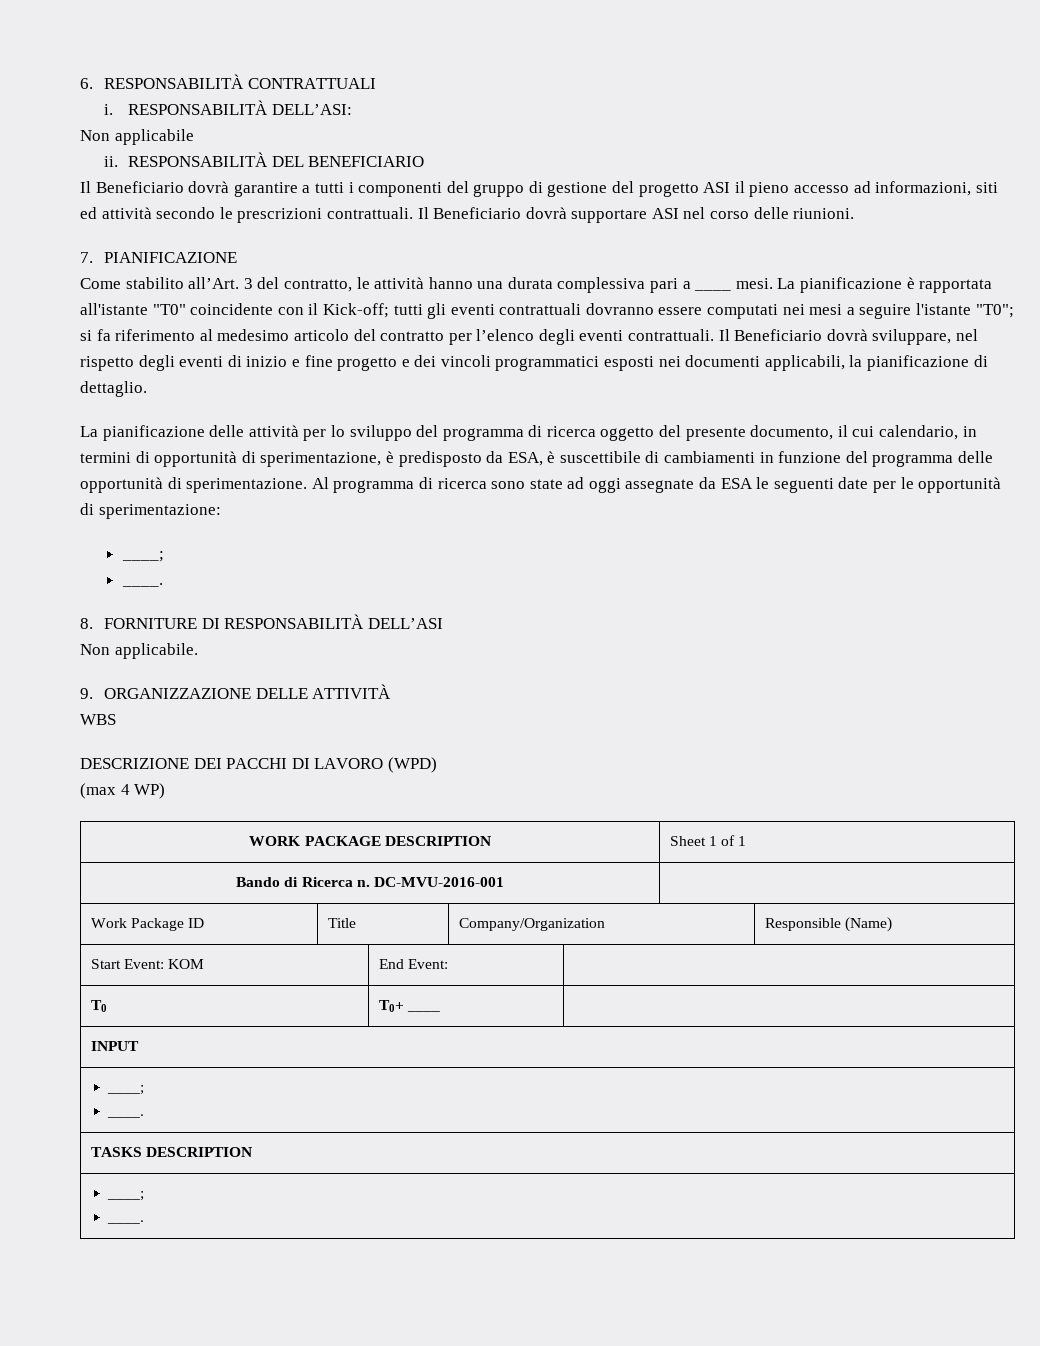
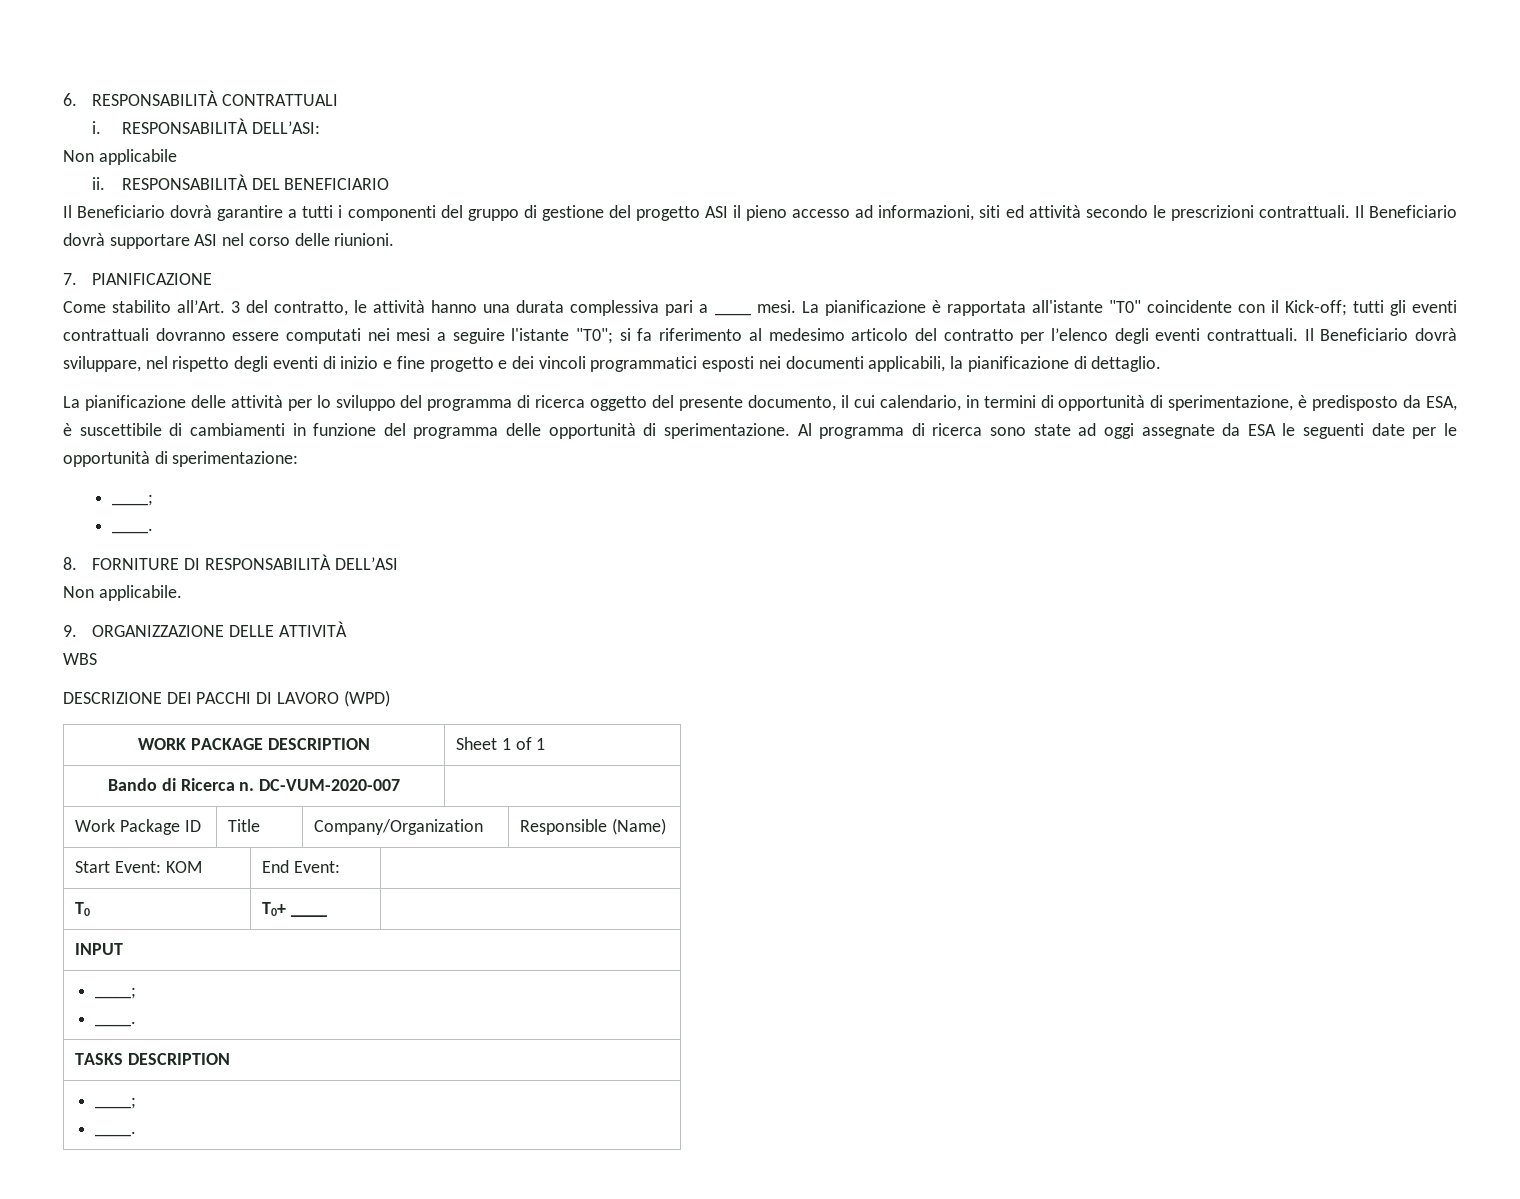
[80,783,166,799] // (max 4 WP) -> (390, 698) none
[373,877,504,887] DC-MVU-2016-001 -> [258,779,400,791] DC-VUM-2020-007

